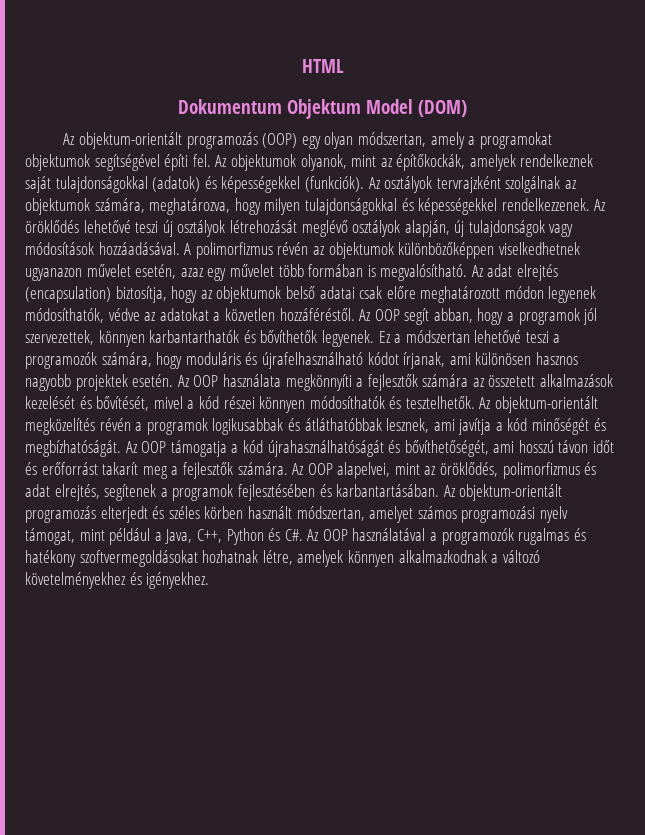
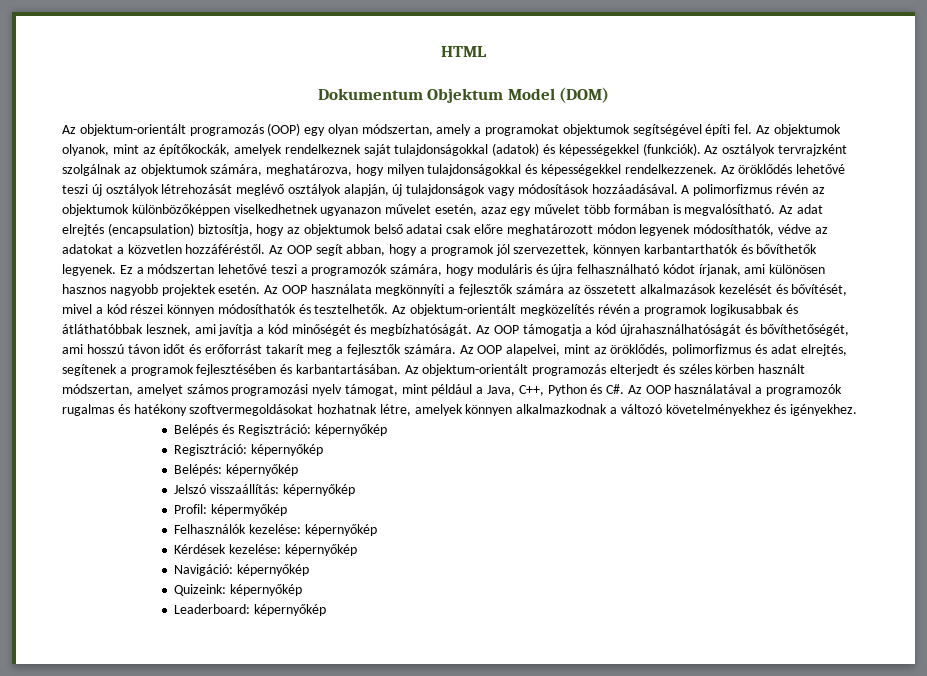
[261,352,363,369] újrafelhasználható -> [551,264,660,276] újra felhasználható
(210, 580) none -> [174,424,387,436] [174,444,324,456] [174,464,299,476] [174,484,356,496] [174,504,288,516] [174,524,378,536] [174,544,358,556] [174,564,310,576] [174,584,303,596] [174,604,327,616] // Belépés és Regisztráció: képernyőkép // Regisztráció: képernyőkép // Belépés: képernyőkép // Jelszó visszaállítás: képernyőkép // Profil: képermyőkép // Felhasználók kezelése: képernyőkép // Kérdések kezelése: képernyőkép // Navigáció: képernyőkép // Quizeink: képernyőkép // Leaderboard: képernyőkép

